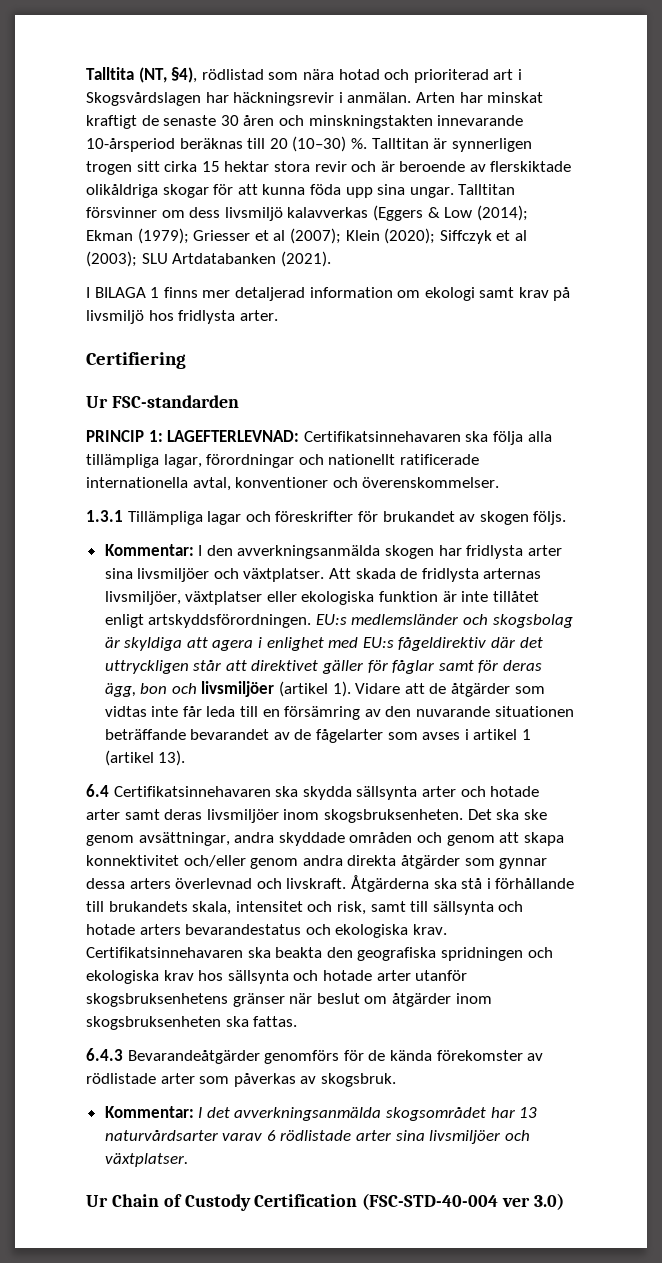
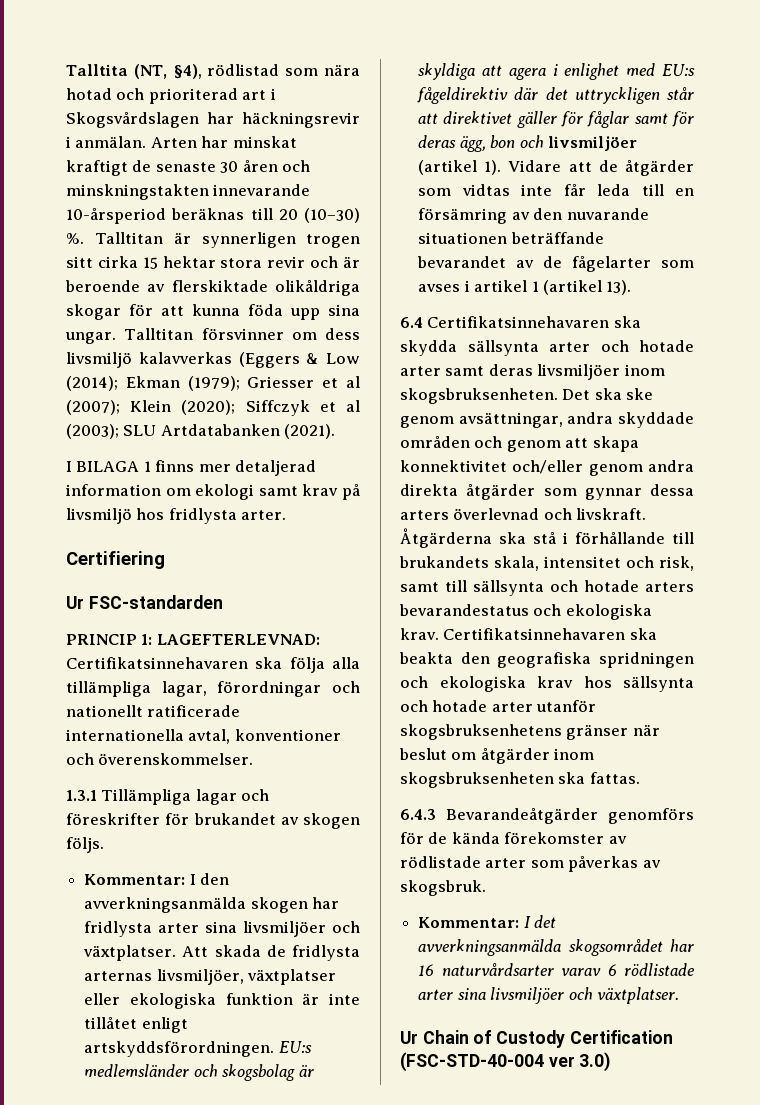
[519,1107,538,1118] 13 -> [418,964,435,976] 16

